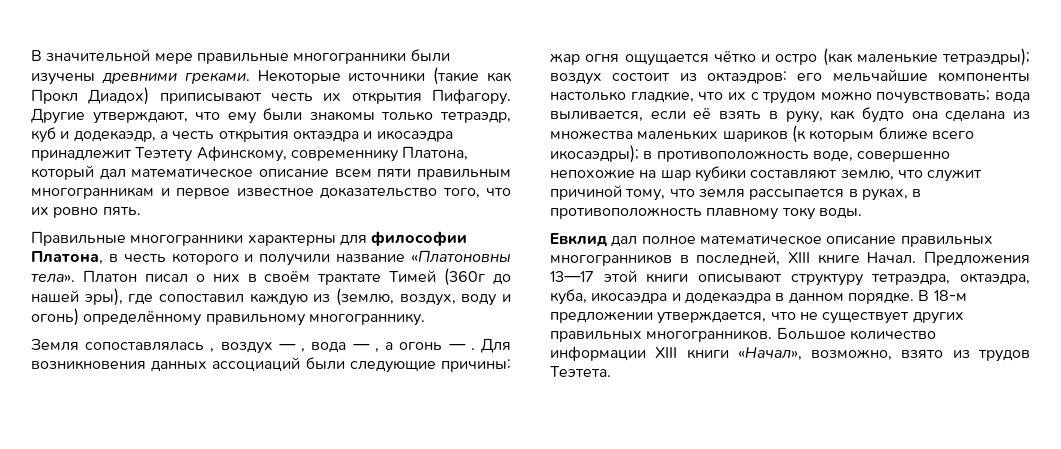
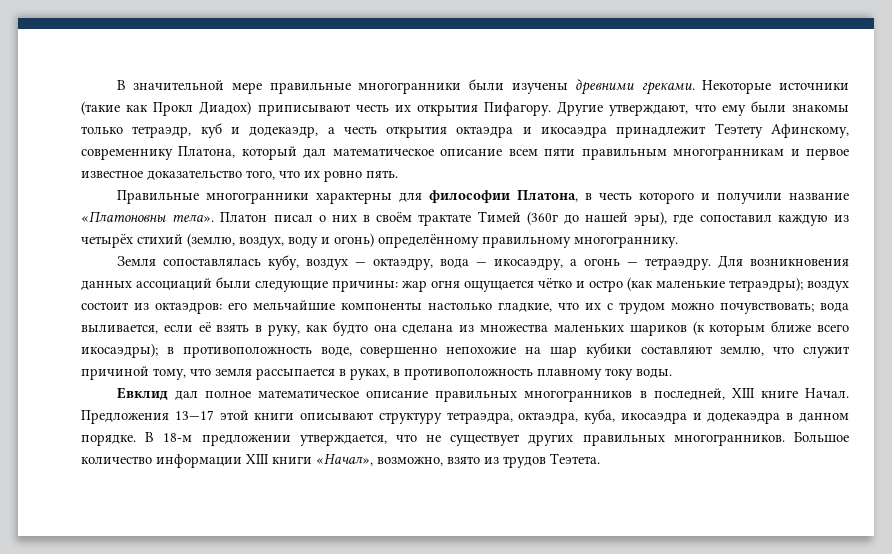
(331, 298) none -> [81,234,183,248] четырёх стихий
[210,348,215,353] , -> [267,255,299,270] кубу,
[301,348,306,353] , -> [372,258,433,270] октаэдру,
[374,348,379,353] , -> [493,258,563,270] икосаэдру,
[470,348,475,350] . -> [644,258,711,270] тетраэдру.

